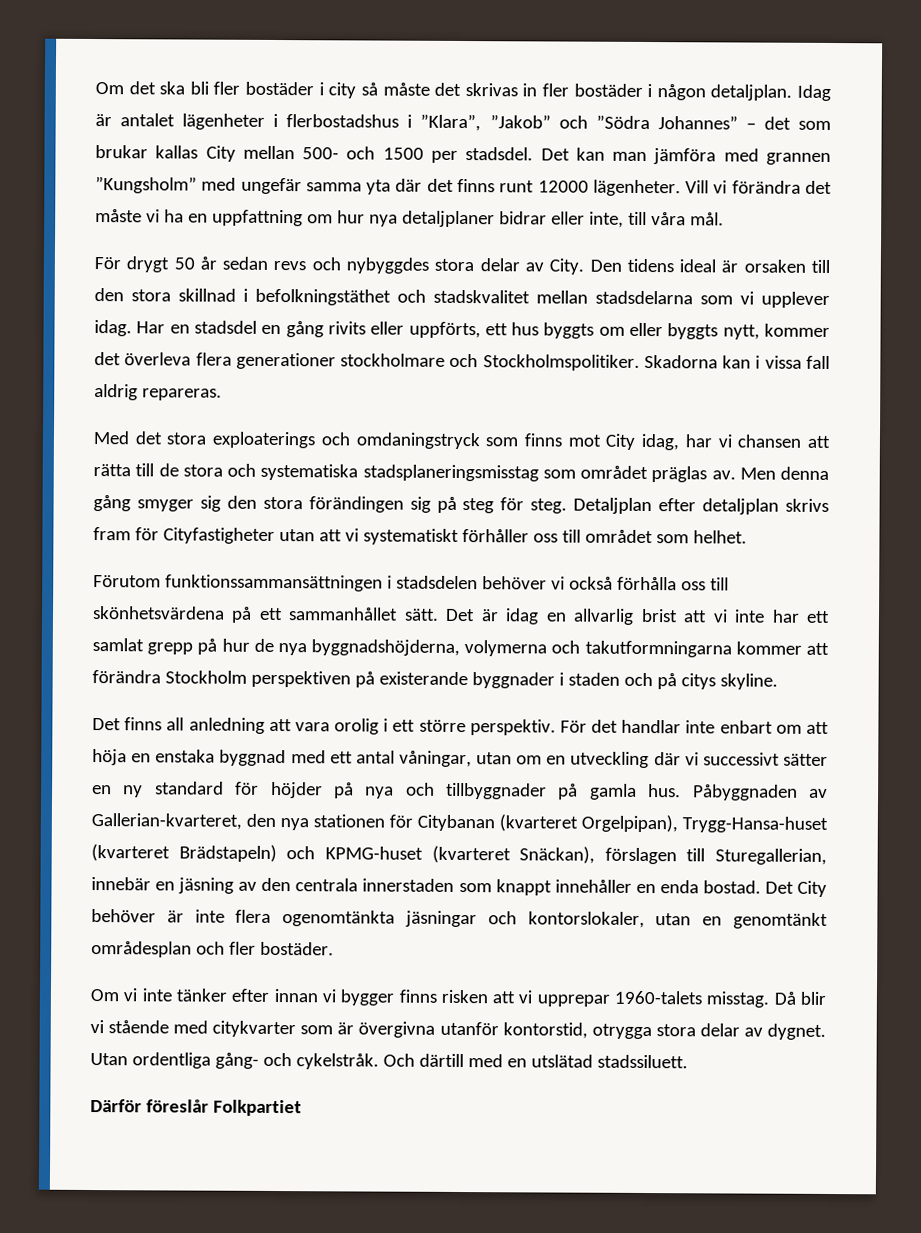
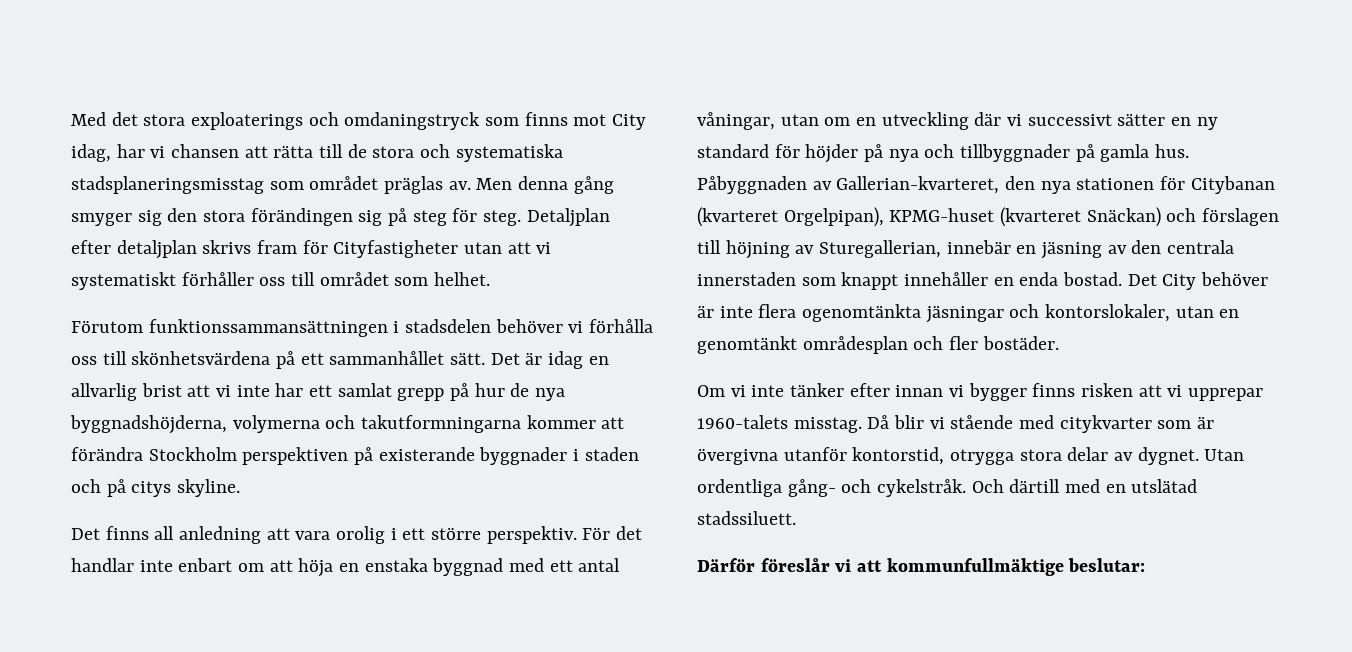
[95,81,831,101] [95,113,832,132] [95,145,832,166] [95,176,833,197] [95,209,724,228] [94,256,830,275] [94,288,830,308] [94,320,830,340] [94,352,830,371] [94,384,222,401] Om det ska bli fler bostäder i city så måste det skrivas in fler bostäder i någon detaljplan. Idag är antalet lägenheter i flerbostadshus i ”Klara”, ”Jakob” och ”Södra Johannes” – det som brukar kallas City mellan 500- och 1500 per stadsdel. Det kan man jämföra med grannen ”Kungsholm” med ungefär samma yta där det finns runt 12000 lägenheter. Vill vi förändra det måste vi ha en uppfattning om hur nya detaljplaner bidrar eller inte, till våra mål. // För drygt 50 år sedan revs och nybyggdes stora delar av City. Den tidens ideal är orsaken till den stora skillnad i befolkningstäthet och stadskvalitet mellan stadsdelarna som vi upplever idag. Har en stadsdel en gång rivits eller uppförts, ett hus byggts om eller byggts nytt, kommer det överleva flera generationer stockholmare och Stockholmspolitiker. Skadorna kan i vissa fall aldrig repareras. // -> (71, 119) none
[568,576,613,590] också -> (584, 327) none
[682,816,828,833] [91,844,706,865] Trygg-Hansa-huset (kvarteret Brädstapeln) och KPMG-huset (kvarteret Snäckan), förslagen till -> [889,207,1280,227] [697,240,815,259] KPMG-huset (kvarteret Snäckan) och förslagen till höjning av
[212,1099,302,1117] Folkpartiet -> [835,558,1146,576] vi att kommunfullmäktige beslutar:

